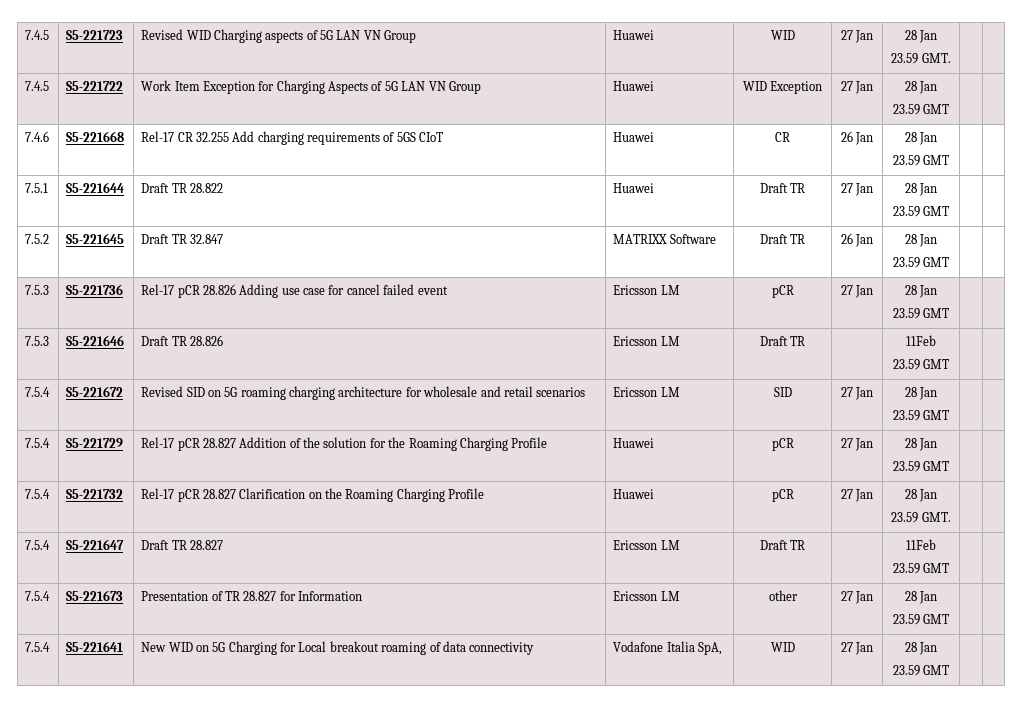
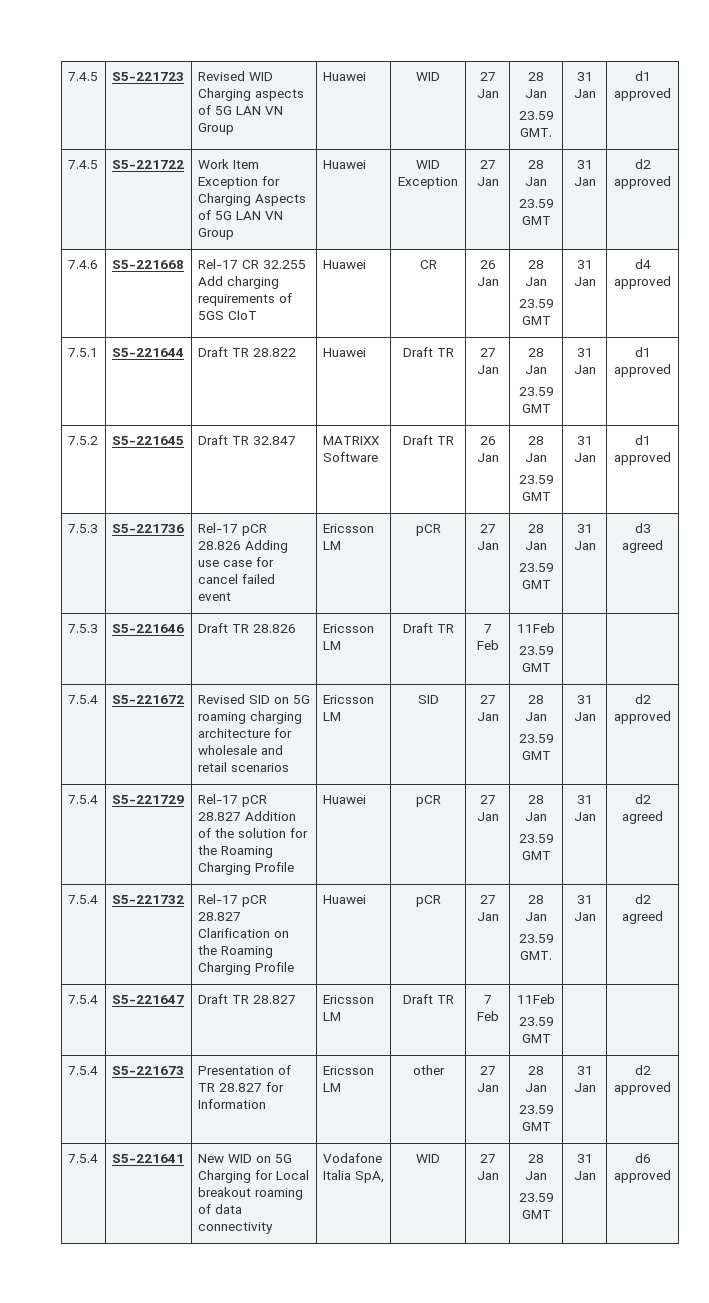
(951, 58) | -> [576,72,593,81] [573,89,596,98] [634,71,651,81] [614,88,671,101] 31 Jan | d1 approved
(950, 109) | -> [576,160,593,169] [573,177,596,186] [634,159,651,169] [614,176,671,189] 31 Jan | d2 approved
(950, 160) | -> [576,260,593,269] [573,277,596,286] [634,259,651,269] [614,276,671,289] 31 Jan | d4 approved
(950, 211) | -> [576,348,593,357] [573,365,596,374] [634,347,651,357] [614,364,671,377] 31 Jan | d1 approved
(950, 262) | -> [576,436,593,445] [573,453,596,462] [634,435,651,445] [614,452,671,465] 31 Jan | d1 approved
(950, 313) | -> [576,524,593,533] [573,541,596,550] [634,523,651,533] [622,540,663,553] 31 Jan | d3 agreed
(806, 341) none -> [483,624,492,633] [476,640,499,650] 7 Feb
(950, 415) | -> [576,695,593,704] [573,712,596,721] [634,694,651,704] [614,711,671,724] 31 Jan | d2 approved
(950, 466) | -> [576,795,593,804] [573,812,596,821] [634,794,651,804] [622,811,663,824] 31 Jan | d2 agreed
(951, 517) | -> [576,895,593,904] [573,912,596,921] [634,894,651,904] [622,911,663,924] 31 Jan | d2 agreed
(806, 545) none -> [483,995,492,1004] [476,1011,499,1021] 7 Feb
(950, 619) | -> [576,1066,593,1075] [573,1083,596,1092] [634,1065,651,1075] [614,1082,671,1095] 31 Jan | d2 approved
(950, 670) | -> [576,1154,593,1163] [573,1171,596,1180] [634,1153,651,1163] [614,1170,671,1183] 31 Jan | d6 approved

